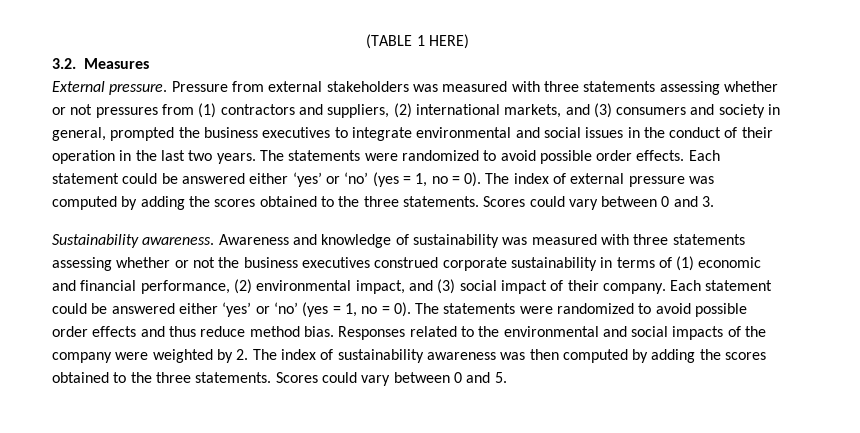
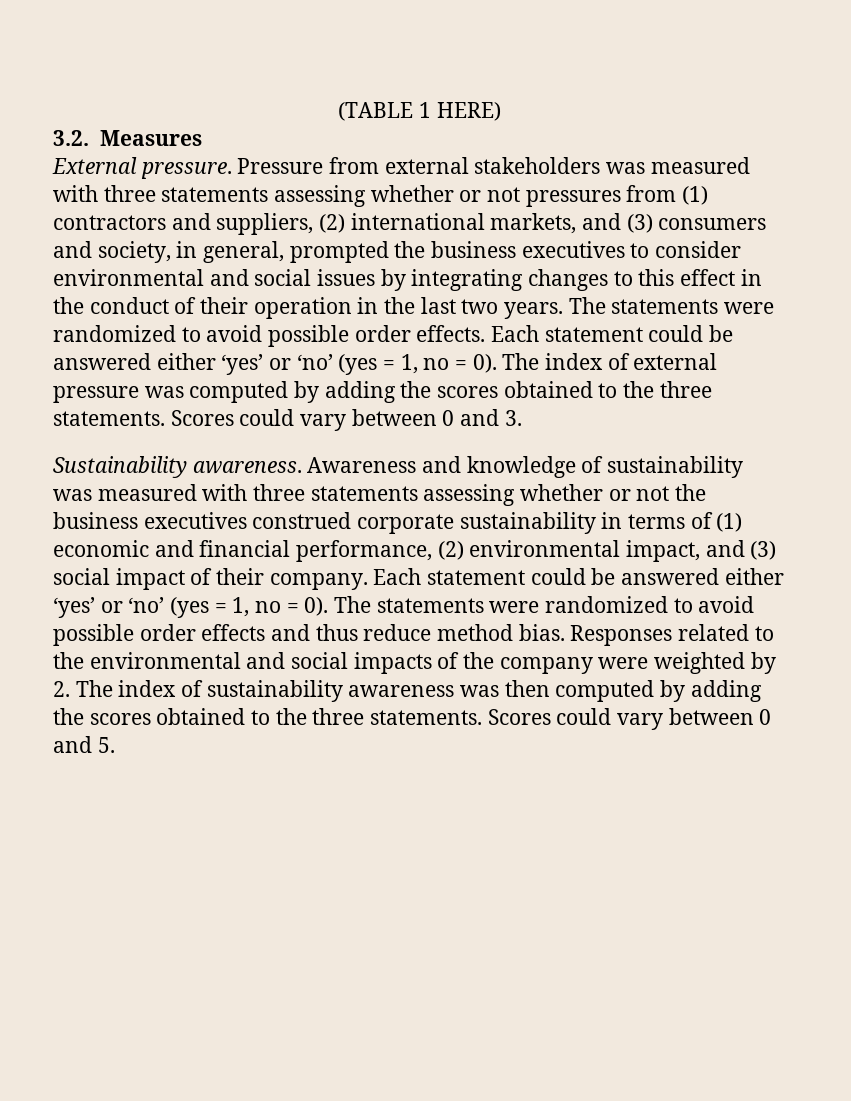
[718,104,765,118] society -> [97,241,171,263] society,
[351,127,412,141] integrate -> [655,241,742,258] consider
(624, 132) none -> [380,269,736,291] by integrating changes to this effect

